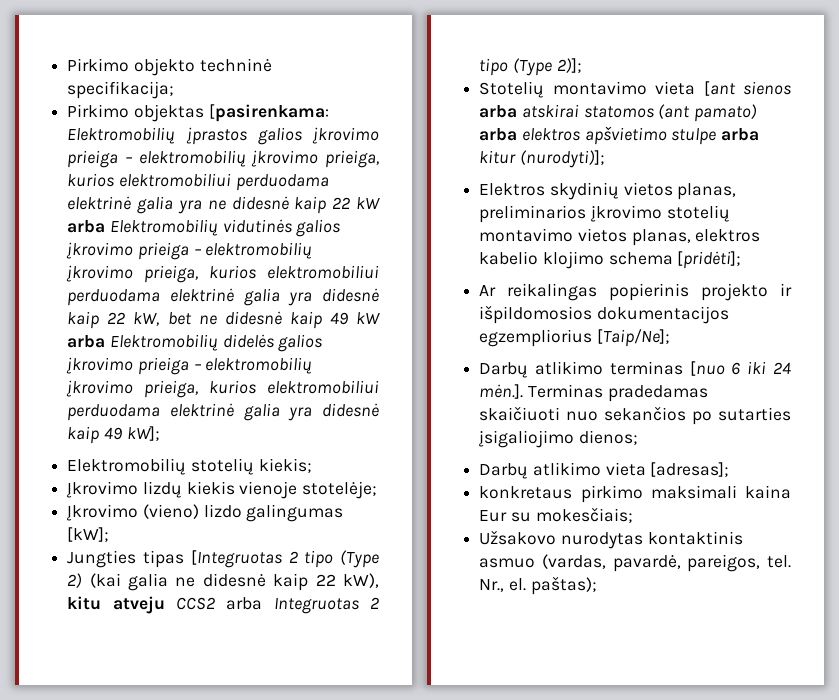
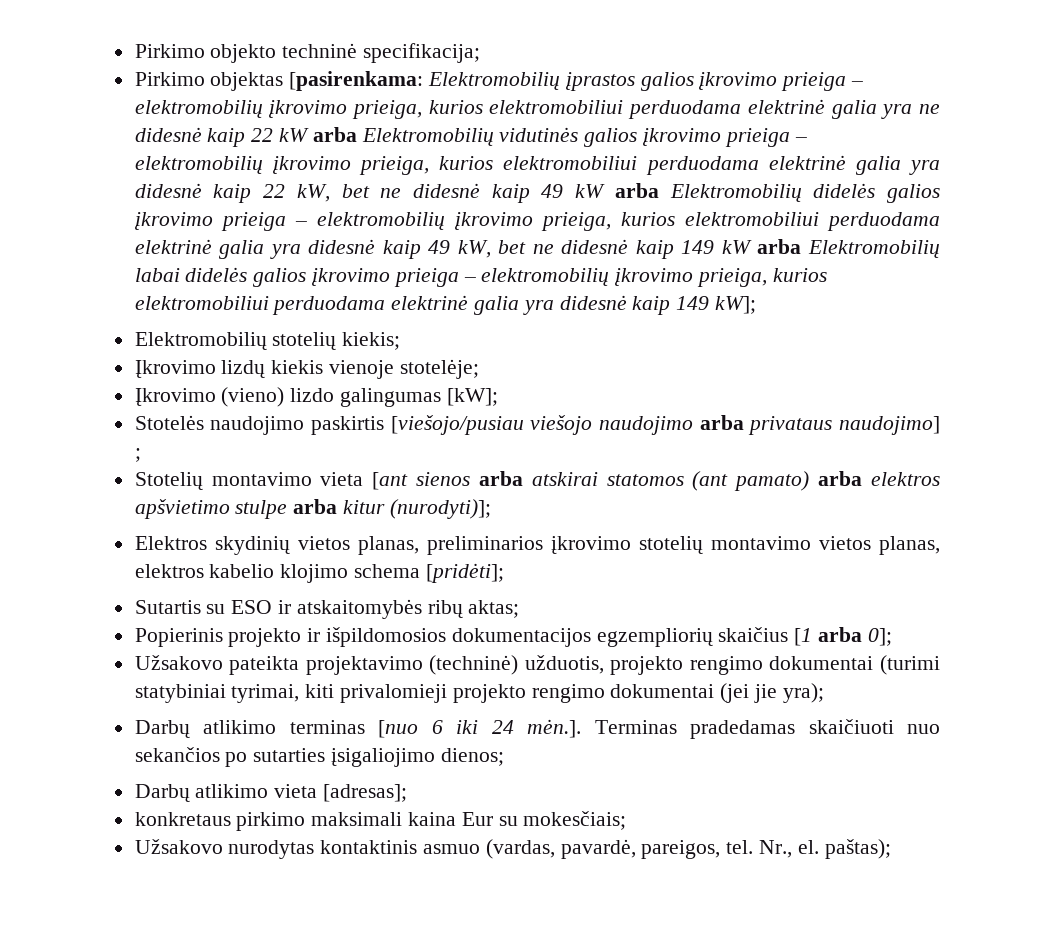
(123, 433) none -> [457,239,940,259] [134,267,827,287] [134,295,710,315] kW, bet ne didesnė kaip 149 kW arba Elektromobilių labai didelės galios įkrovimo prieiga – elektromobilių įkrovimo prieiga, kurios elektromobiliui perduodama elektrinė galia yra didesnė kaip 149
[67,550,379,568] [67,573,379,591] [67,596,379,614] [479,58,582,76] Jungties tipas [Integruotas 2 tipo (Type 2) (kai galia ne didesnė kaip 22 kW), kitu atveju CCS2 arba Integruotas 2 tipo (Type 2)]; -> [134,415,941,435] [134,448,141,462] Stotelės naudojimo paskirtis [viešojo/pusiau viešojo naudojimo arba privataus naudojimo] ;
[479,283,792,301] [479,305,729,324] [479,329,670,347] Ar reikalingas popierinis projekto ir išpildomosios dokumentacijos egzempliorius [Taip/Ne]; -> [134,599,520,619] [134,627,892,647] [134,655,941,675] [134,683,824,703] Sutartis su ESO ir atskaitomybės ribų aktas; // Popierinis projekto ir išpildomosios dokumentacijos egzempliorių skaičius [1 arba 0]; // Užsakovo pateikta projektavimo (techninė) užduotis, projekto rengimo dokumentai (turimi statybiniai tyrimai, kiti privalomieji projekto rengimo dokumentai (jei jie yra);

